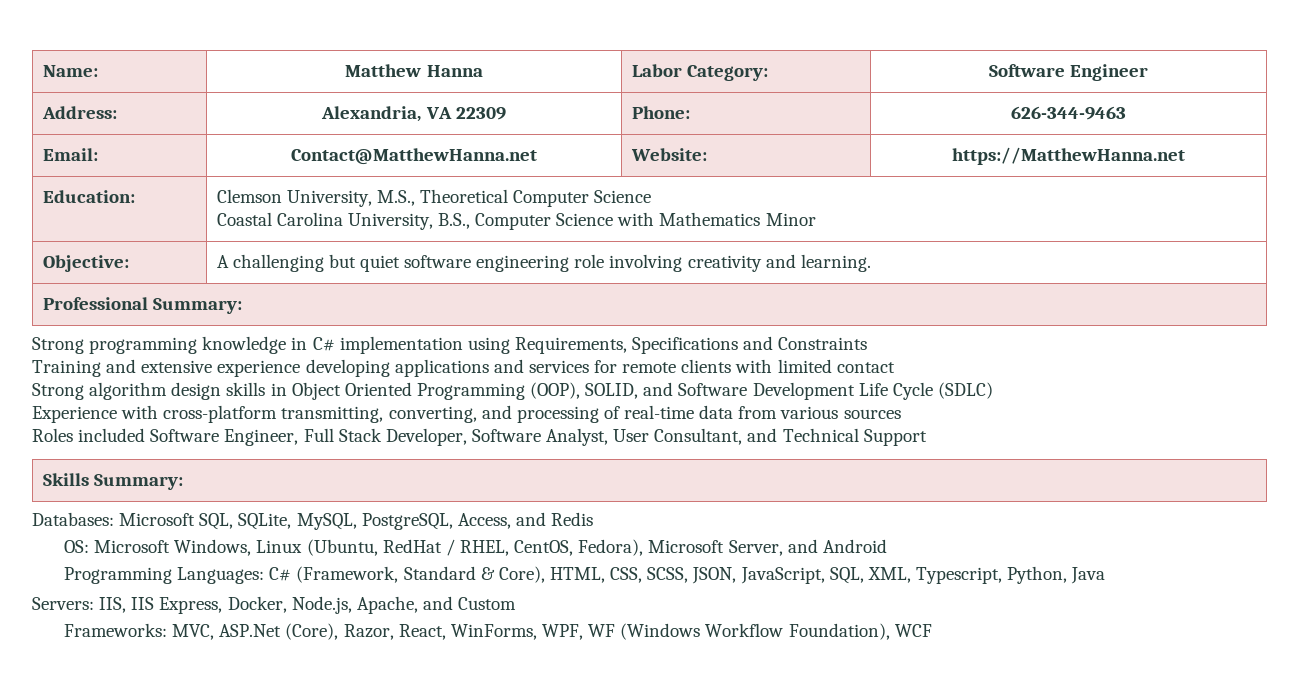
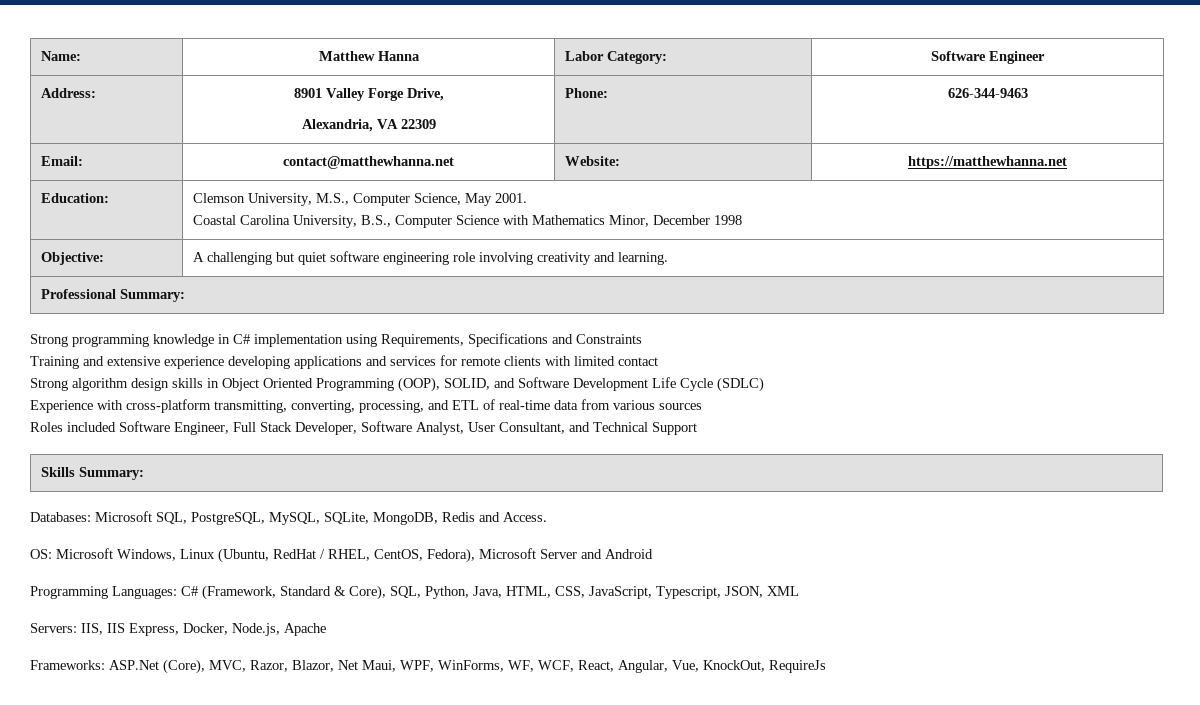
(117, 112) none -> [293,88,444,101] 8901 Valley Forge Drive, //
[291,148,537,165] Contact@MatthewHanna.net -> [283,156,454,169] contact@matthewhanna.net
[952,147,1185,165] https://MatthewHanna.net -> [908,156,1067,169] https://matthewhanna.net
[419,189,652,207] Theoretical Computer Science -> [352,193,527,206] Computer Science, May 2001.
[765,213,816,226] Minor -> [608,215,742,227] Minor, December 1998
[481,405,599,423] and processing -> [359,400,479,413] processing, and ETL
[238,512,594,530] SQLite, MySQL, PostgreSQL, Access, and Redis -> [191,512,547,525] PostgreSQL, MySQL, SQLite, MongoDB, Redis and Access.
[728,540,783,556] Server, -> [540,549,577,559] Server
[550,566,1106,584] HTML, CSS, SCSS, JSON, JavaScript, SQL, XML, Typescript, Python, Java -> [390,586,799,599] SQL, Python, Java, HTML, CSS, JavaScript, Typescript, JSON, XML
[356,596,517,614] Apache, and Custom -> [284,623,326,636] Apache
[172,624,215,640] MVC, -> (105, 665) none
[343,623,932,640] Razor, React, WinForms, WPF, WF (Windows Workflow Foundation), WCF -> [209,660,826,673] MVC, Razor, Blazor, Net Maui, WPF, WinForms, WF, WCF, React, Angular, Vue, KnockOut, RequireJs

